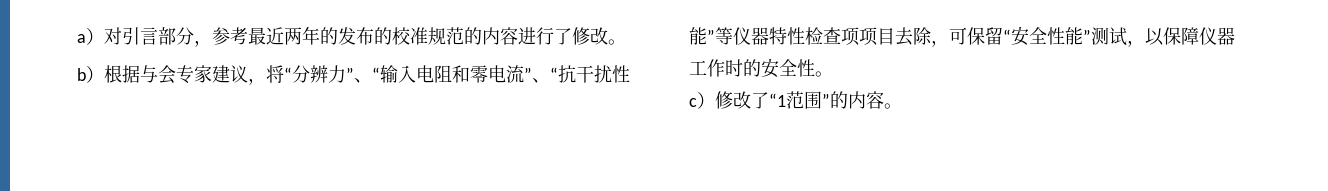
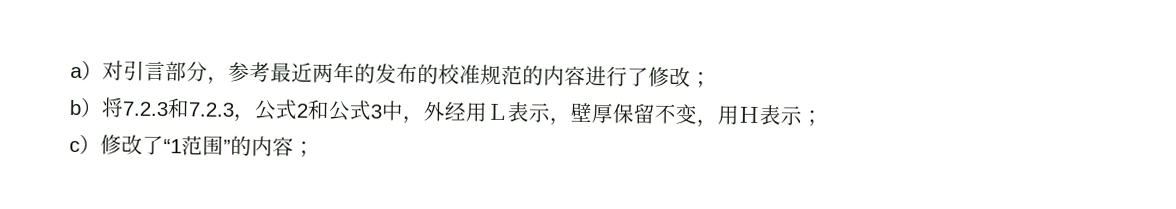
[608,39,626,45] 。 -> [690,71,712,88] ；
[104,65,630,85] [689,26,1235,47] [689,58,833,78] 根据与会专家建议，将“分辨力”、“输入电阻和零电流”、“抗干扰性能”等仪器特性检查项项目去除，可保留“安全性能”测试，以保障仪器工作时的安全性。 -> [101,97,823,128] 将7.2.3和7.2.3，公式2和公式3中，外经用Ｌ表示，壁厚保留不变，用Ｈ表示；
[884,103,902,109] 。 -> [293,140,315,157] ；

